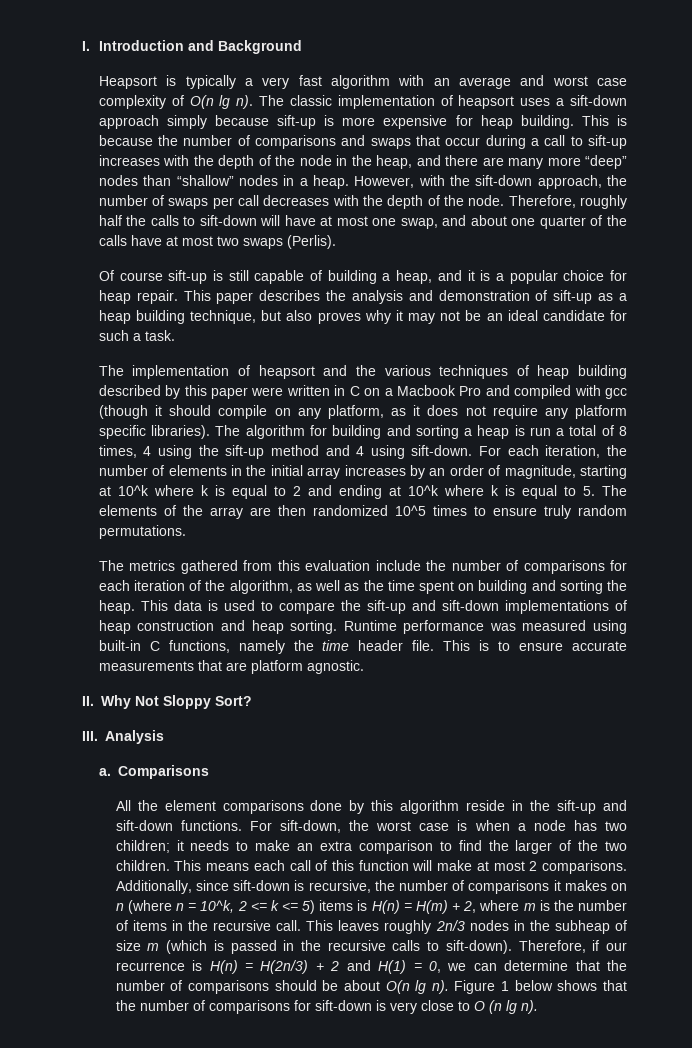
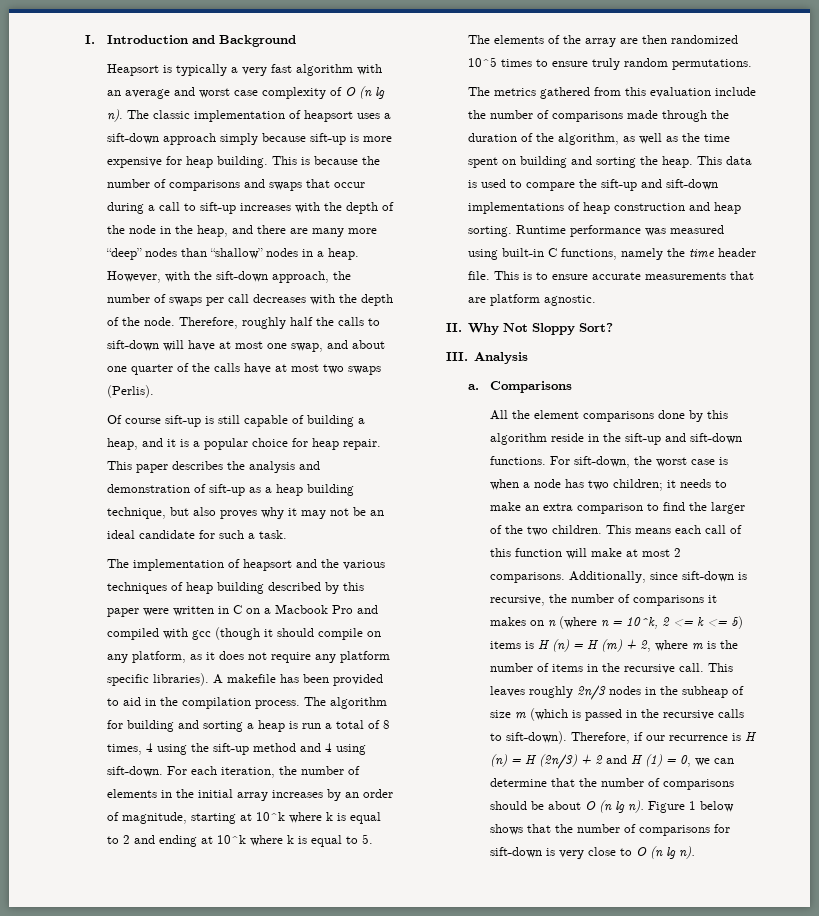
[189,95,214,109] O(n -> [344,86,372,99] O (n
(211, 432) none -> [212,674,383,686] [106,697,300,709] A makefile has been provided to aid in the compilation process.
[609,560,627,571] [98,580,186,591] for each iteration -> [626,110,729,122] [467,133,517,142] made through the duration
[371,900,448,914] H(n) = H(m) -> [537,639,622,652] H (n) = H (m)
[209,960,309,974] H(n) = H(2n/3) -> [744,732,757,741] [489,754,577,769] H (n) = H (2n/3)
[378,960,407,974] H(1) -> [630,754,662,767] H (1)
[385,980,410,994] O(n -> [584,800,612,813] O (n

